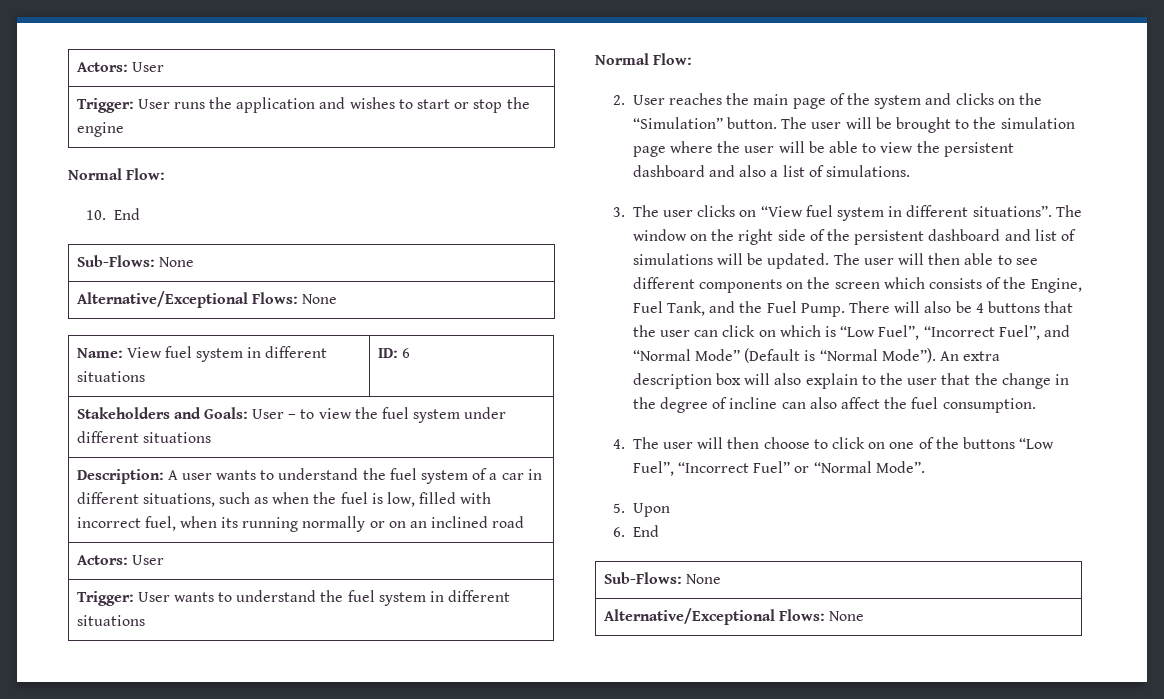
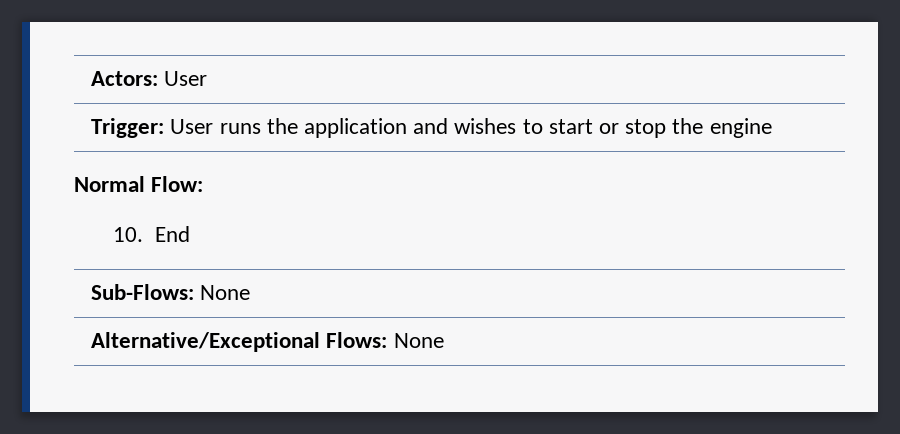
[76,346,328,362] [76,371,145,382] [377,348,410,358] [76,407,507,423] [76,431,211,443] [76,468,542,484] [76,492,492,507] [76,516,525,532] [76,555,164,565] [76,590,511,606] [76,615,145,626] [595,53,693,65] [613,93,1042,109] [632,117,1075,133] [632,141,1014,157] [632,165,911,177] [613,205,1082,221] [632,229,1076,245] [632,253,1038,269] [632,277,1082,293] [632,301,1074,317] [632,325,1070,340] [632,348,1001,363] [632,373,1069,389] [632,397,1036,413] [613,437,1055,449] [632,461,925,476] [613,503,670,517] [613,525,659,537] [603,572,721,584] [603,608,864,625] // Name: View fuel system in different situations | ID: 6 // Stakeholders and Goals: User – to view the fuel system under different situations // Description: A user wants to understand the fuel system of a car in different situations, such as when the fuel is low, filled with incorrect fuel, when its running normally or on an inclined road // Actors: User // Trigger: User wants to understand the fuel system in different situations // Normal Flow: // 2. User reaches the main page of the system and clicks on the “Simulation” button. The user will be brought to the simulation page where the user will be able to view the persistent dashboard and also a list of simulations. // 3. The user clicks on “View fuel system in different situations”. The window on the right side of the persistent dashboard and list of simulations will be updated. The user will then able to see different components on the screen which consists of the Engine, Fuel Tank, and the Fuel Pump. There will also be 4 buttons that the user can click on which is “Low Fuel”, “Incorrect Fuel”, and “Normal Mode” (Default is “Normal Mode”). An extra description box will also explain to the user that the change in the degree of incline can also affect the fuel consumption. // 4. The user will then choose to click on one of the buttons “Low Fuel”, “Incorrect Fuel” or “Normal Mode”. // 5. Upon // 6. End // Sub-Flows: None // Alternative/Exceptional Flows: None -> (444, 340) none

